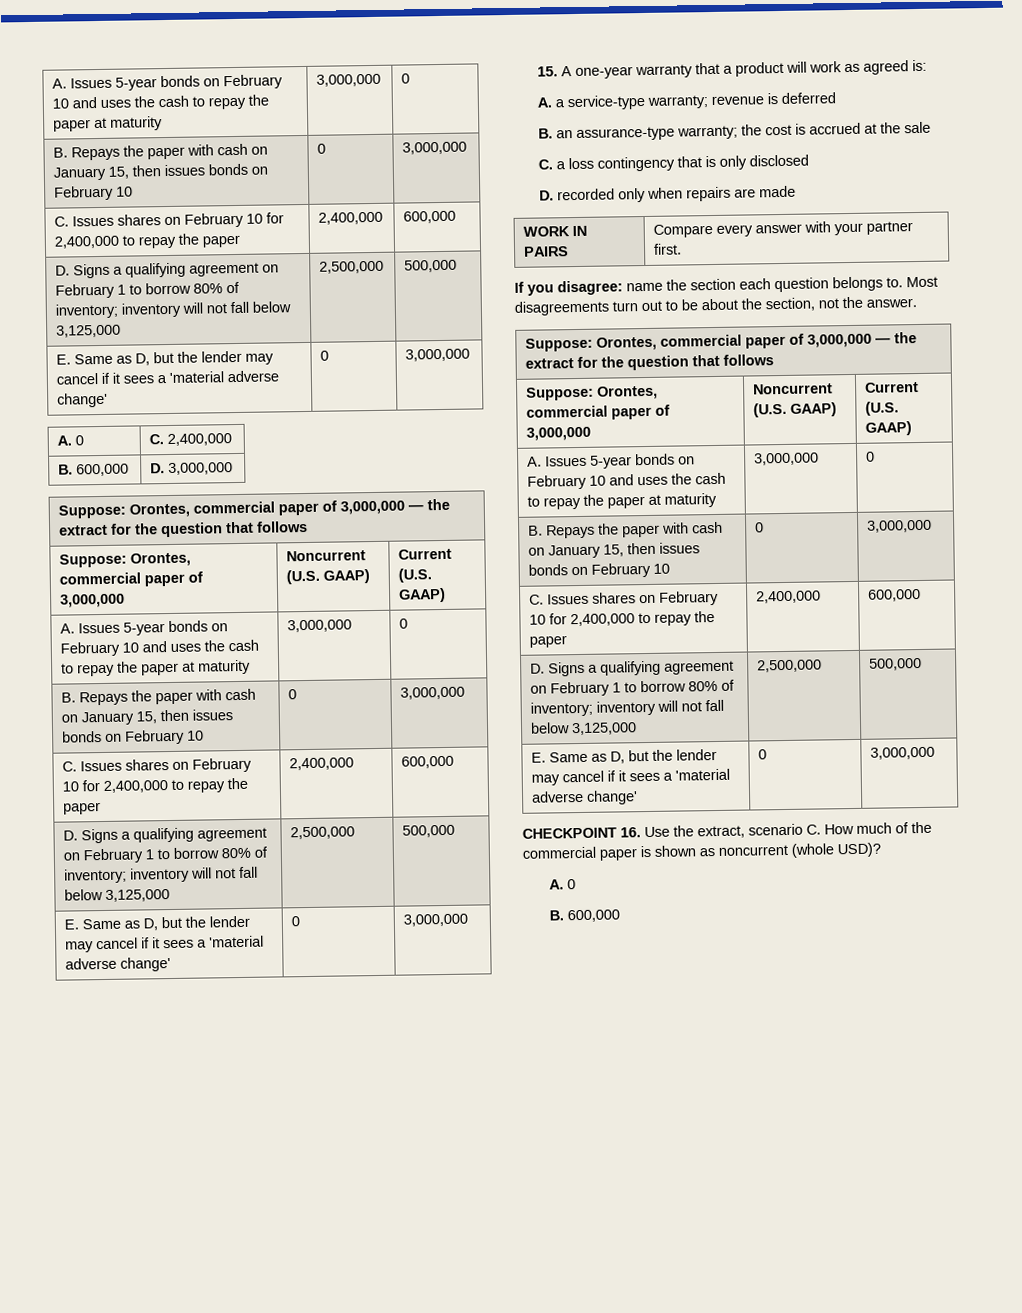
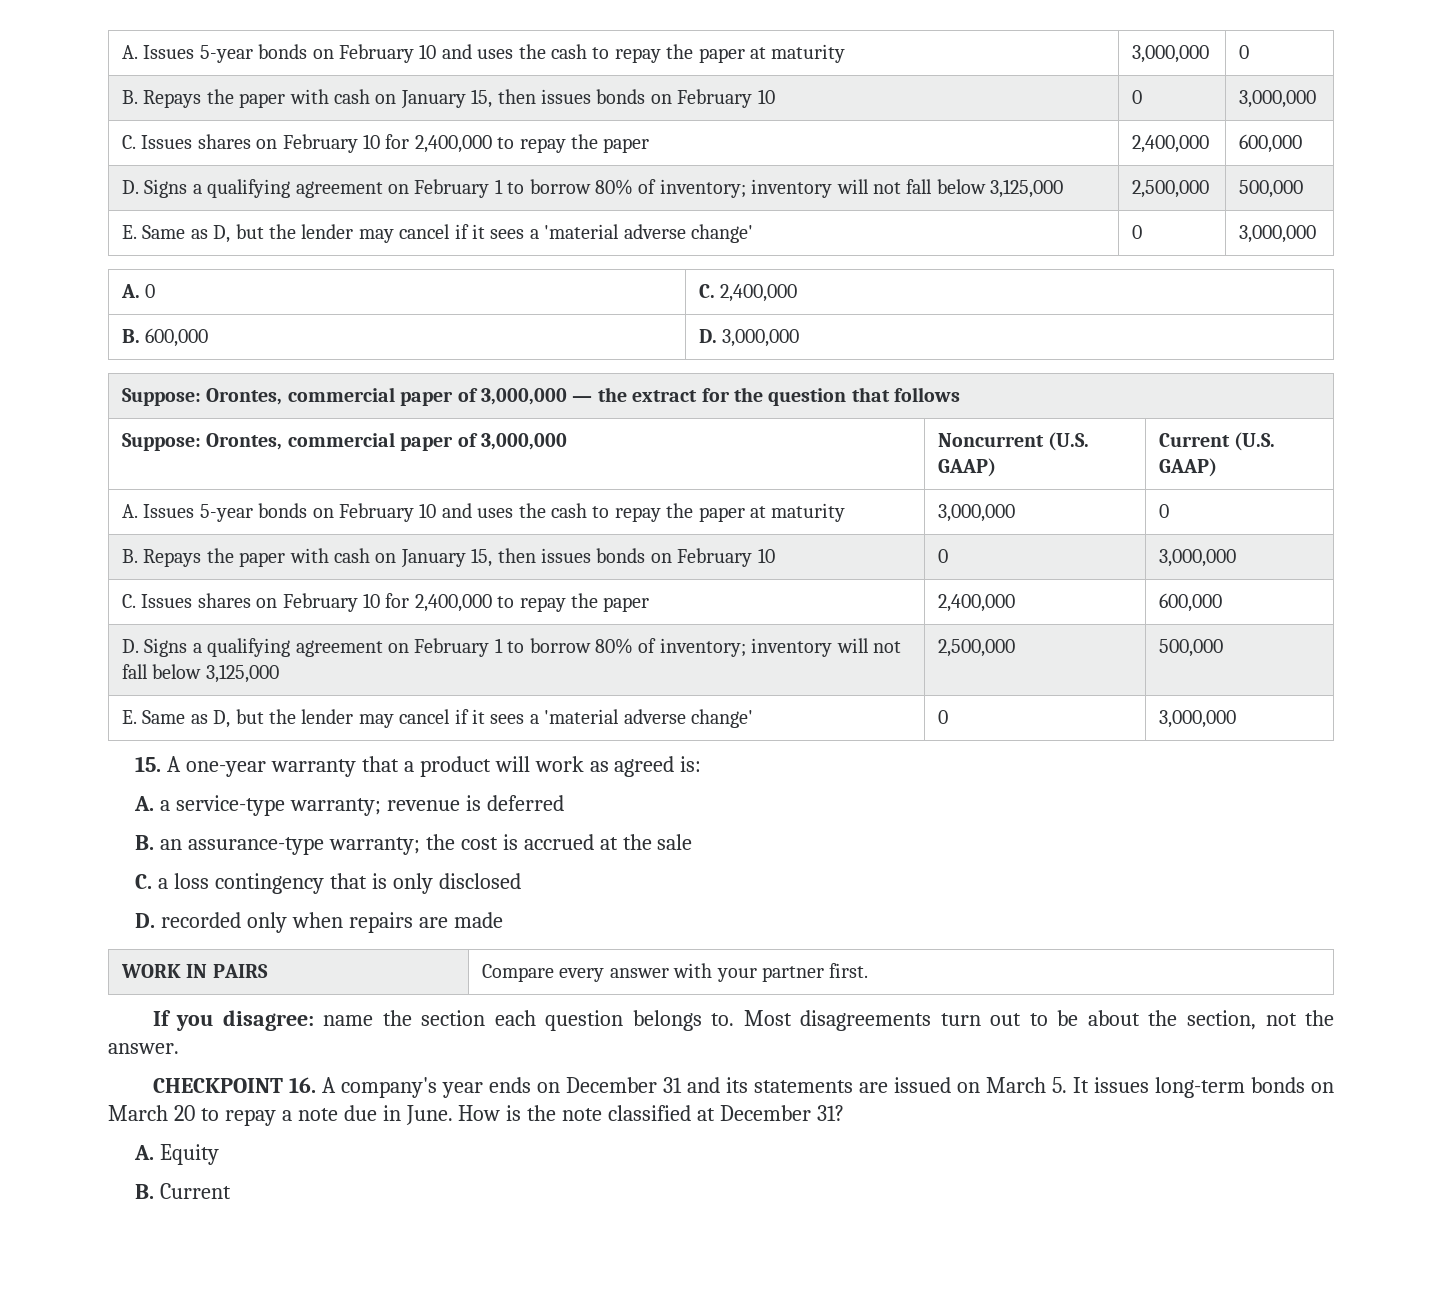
[525,332,918,352] [525,354,775,371] [526,385,659,401] [526,404,671,420] [526,426,592,441] [753,383,834,395] [753,402,838,418] [865,381,920,393] [865,401,900,416] [865,421,913,436] [527,453,696,469] [527,472,727,490] [527,492,718,510] [754,452,820,466] [866,451,876,462] [528,521,724,539] [528,542,701,559] [528,562,671,578] [755,522,765,533] [867,519,933,533] [529,590,720,606] [529,610,716,627] [529,635,568,648] [756,590,822,604] [868,588,922,602] [530,660,735,677] [530,679,736,697] [530,699,725,717] [530,722,638,736] [757,659,823,673] [869,657,923,671] [531,748,718,764] [531,768,731,786] [531,790,639,805] [758,749,768,760] [870,746,936,760] [522,821,932,839] [522,842,881,861] [549,879,577,890] [549,909,621,923] // Suppose: Orontes, commercial paper of 3,000,000 — the extract for the question that follows // Suppose: Orontes, commercial paper of 3,000,000 | Noncurrent (U.S. GAAP) | Current (U.S. GAAP) // A. Issues 5-year bonds on February 10 and uses the cash to repay the paper at maturity | 3,000,000 | 0 // B. Repays the paper with cash on January 15, then issues bonds on February 10 | 0 | 3,000,000 // C. Issues shares on February 10 for 2,400,000 to repay the paper | 2,400,000 | 600,000 // D. Signs a qualifying agreement on February 1 to borrow 80% of inventory; inventory will not fall below 3,125,000 | 2,500,000 | 500,000 // E. Same as D, but the lender may cancel if it sees a 'material adverse change' | 0 | 3,000,000 // CHECKPOINT 16. Use the extract, scenario C. How much of the commercial paper is shown as noncurrent (whole USD)? // A. 0 // B. 600,000 -> [152,1077,1335,1098] [108,1105,845,1126] [134,1144,220,1165] [135,1183,232,1199] // CHECKPOINT 16. A company's year ends on December 31 and its statements are issued on March 5. It issues long-term bonds on March 20 to repay a note due in June. How is the note classified at December 31? // A. Equity // B. Current

